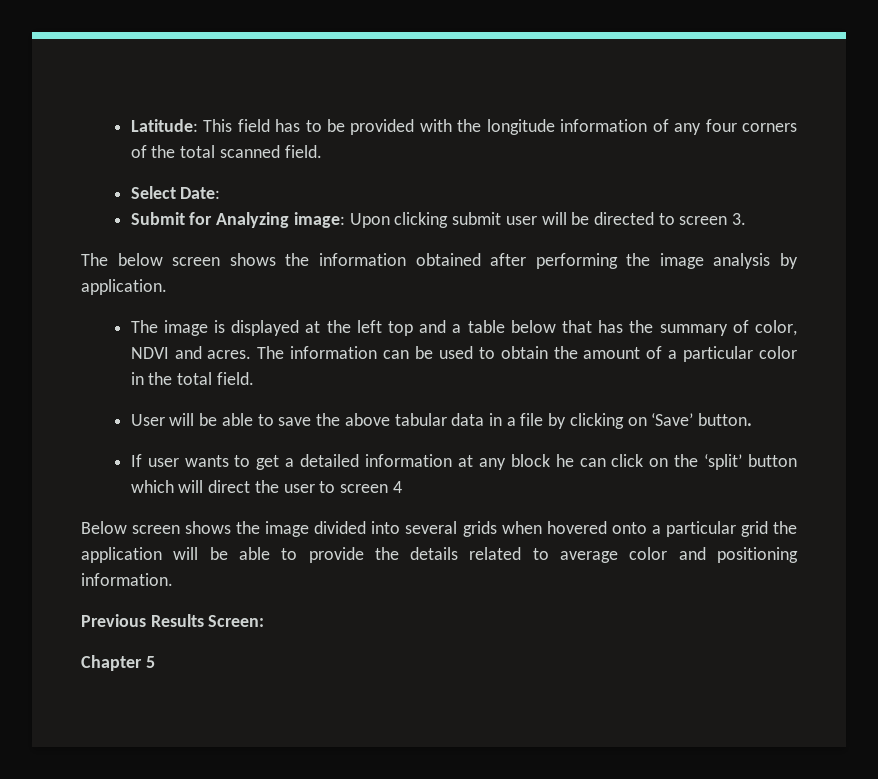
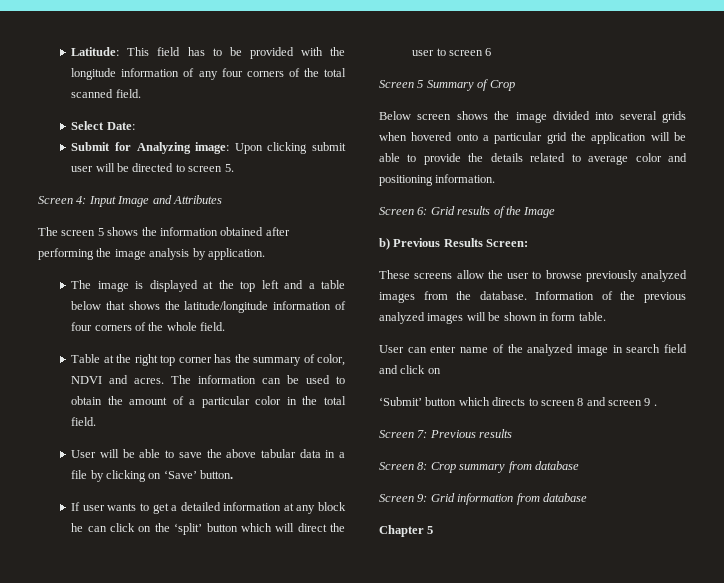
[732,213,747,225] [81,253,221,266] 3. // The below screen -> [224,164,234,172] [38,195,222,207] [38,227,104,236] 5. // Screen 4: Input Image and Attributes // The screen 5
[356,320,414,336] left top -> [240,280,279,292] top left
(593, 326) none -> [128,301,346,313] [71,322,226,331] [71,354,212,366] shows the latitude/longitude information of four corners of the whole field. // Table at the right top corner
[392,481,402,493] 4 -> [485,48,492,56] [379,79,515,91] 6 // Screen 5 Summary of Crop
[81,614,265,627] Previous Results Screen: -> [379,206,556,218] [379,238,529,250] [379,270,687,282] [379,291,686,303] [379,312,606,324] [379,344,687,356] [379,365,441,374] [379,397,657,406] [379,429,513,438] [379,461,579,473] [379,493,587,505] Screen 6: Grid results of the Image // b) Previous Results Screen: // These screens allow the user to browse previously analyzed images from the database. Information of the previous analyzed images will be shown in form table. // User can enter name of the analyzed image in search field and click on // ‘Submit’ button which directs to screen 8 and screen 9 . // Screen 7: Previous results // Screen 8: Crop summary from database // Screen 9: Grid information from database

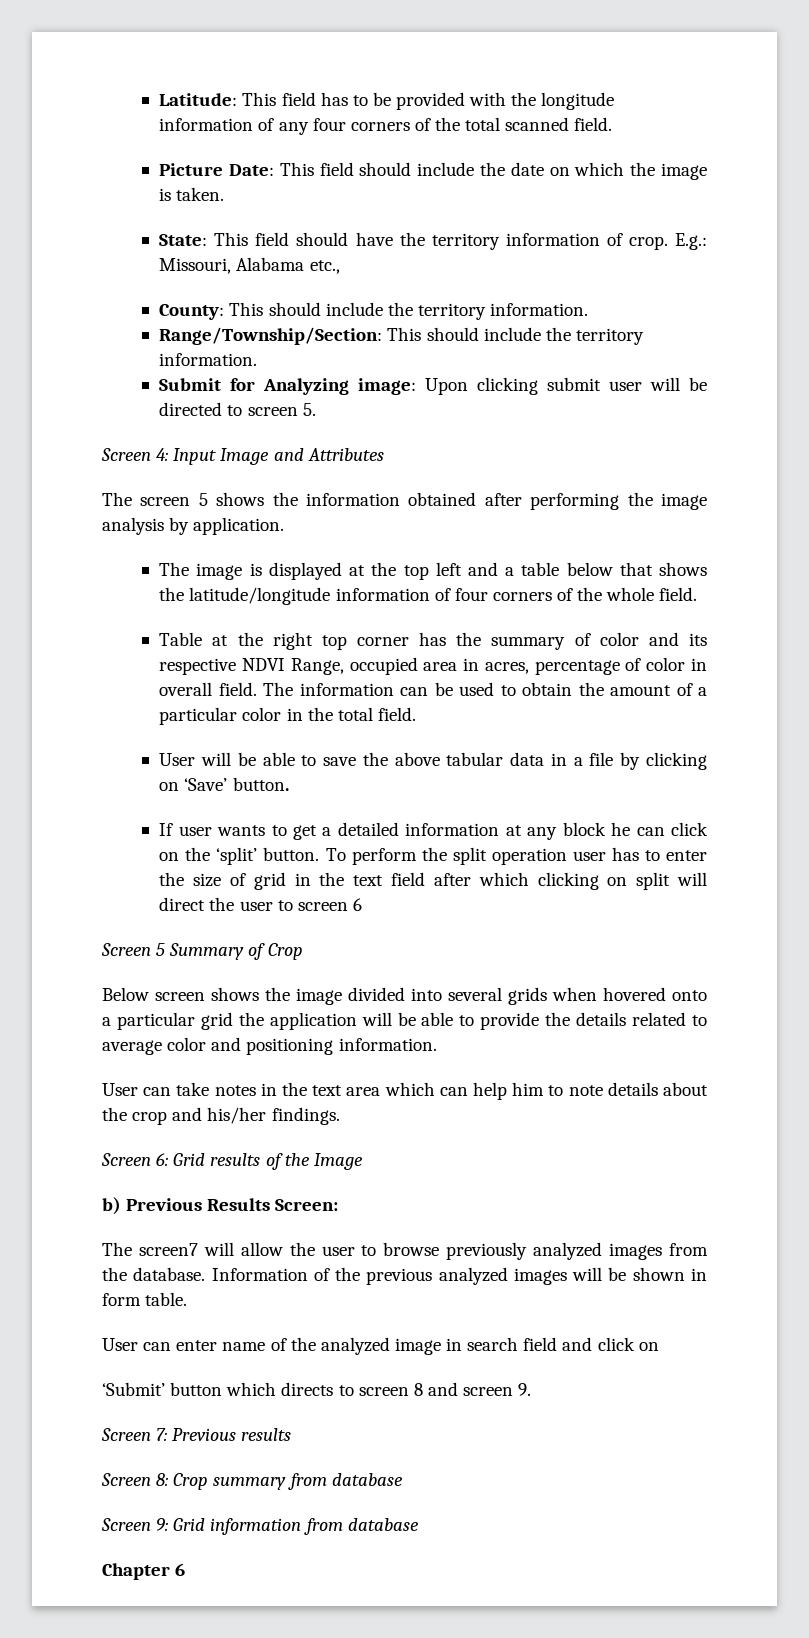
[71,121,105,130] Select -> [159,163,224,176] Picture
(135, 126) none -> [279,162,707,180] [159,187,225,201] [159,232,708,250] [159,257,340,274] [159,302,589,320] [159,327,644,345] [159,353,258,366] This field should include the date on which the image is taken. // State: This field should have the territory information of crop. E.g.: Missouri, Alabama etc., // County: This should include the territory information. // Range/Township/Section: This should include the territory information.
[317,354,345,366] [71,375,165,384] color, NDVI and acres. -> [599,632,707,646] [159,657,707,675] [159,682,257,696] color and its respective NDVI Range, occupied area in acres, percentage of color in overall field.
[206,523,272,532] button which -> [263,847,707,865] [159,872,671,890] button. To perform the split operation user has to enter the size of grid in the text field after which clicking on split
(496, 178) none -> [102,1082,708,1100] [102,1107,340,1125] // User can take notes in the text area which can help him to note details about the crop and his/her findings.
[379,270,453,279] These screens -> [102,1242,234,1256] The screen7 will
[644,398,657,406] 9 . -> [518,1383,532,1396] 9.
[427,526,434,534] 5 -> [175,1563,186,1576] 6

